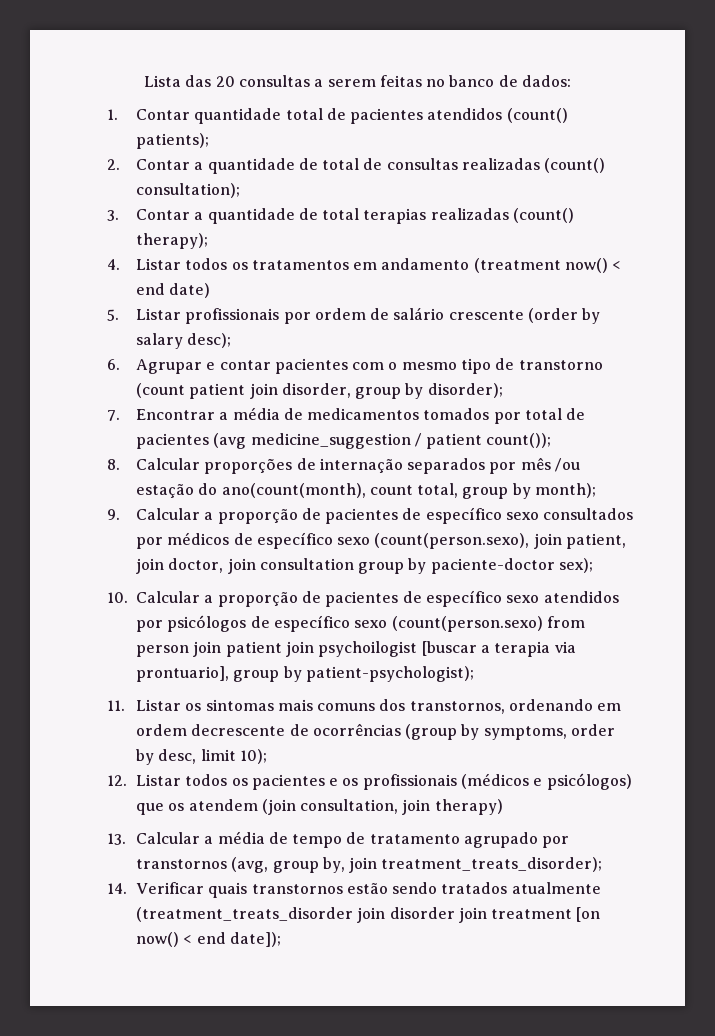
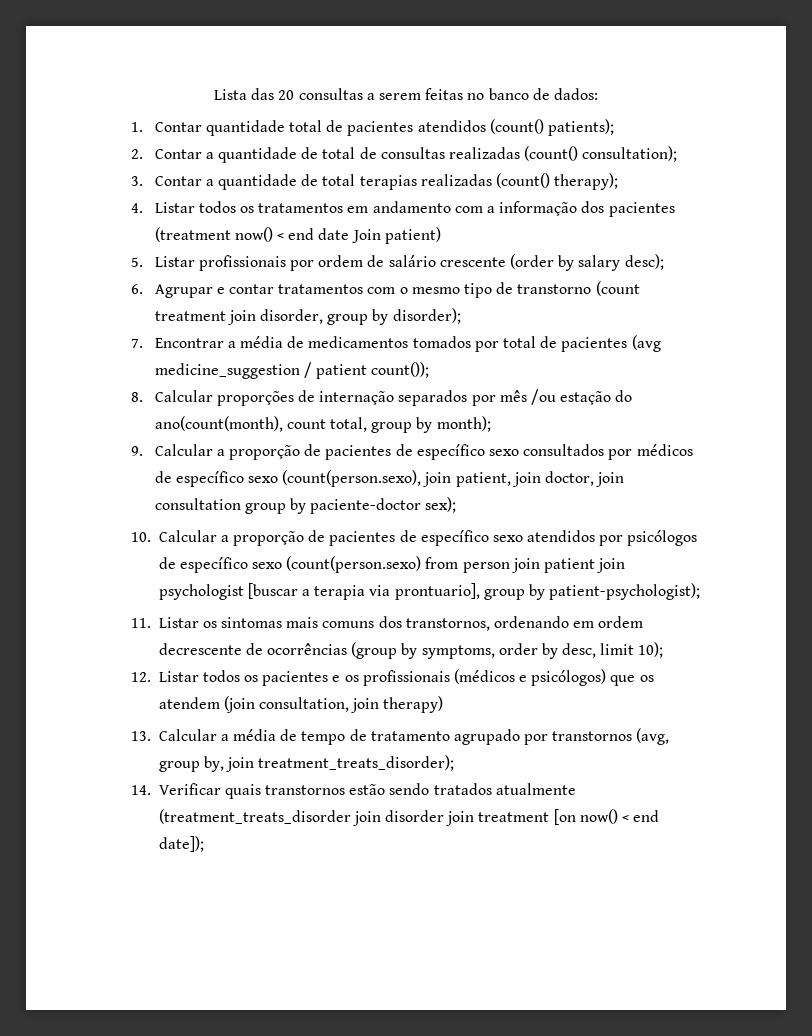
(470, 264) none -> [454,201,675,217] com a informação dos pacientes
[169,283,211,298] date) -> [318,227,441,244] date Join patient)
[274,358,348,374] pacientes -> [278,284,364,294] tratamentos
[189,383,246,399] patient -> [154,311,226,321] treatment
[318,641,418,657] psychoilogist -> [158,584,244,600] psychologist

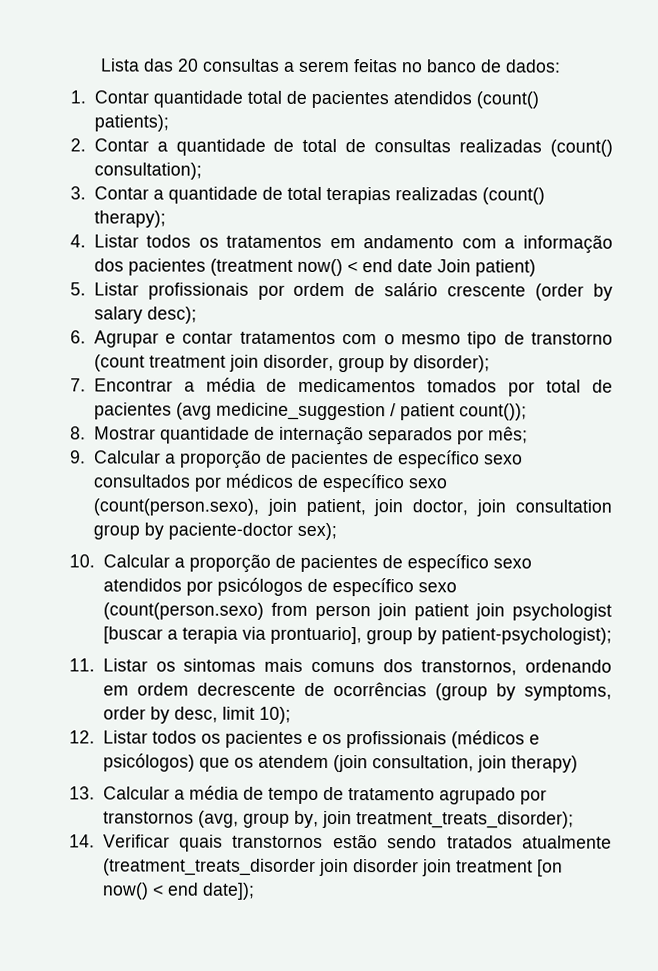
[154,390,294,406] Calcular proporções -> [93,426,250,444] Mostrar quantidade
[499,389,633,405] [154,416,491,433] mês /ou estação do ano(count(month), count total, group by month); -> [487,426,528,444] mês;

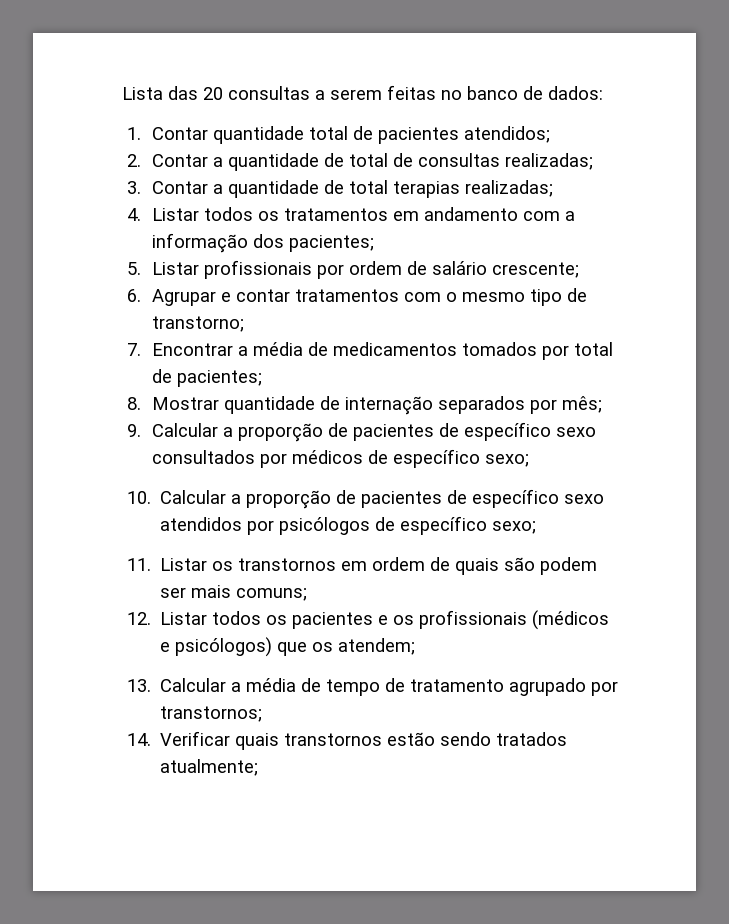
[392,91,539,109] [93,114,169,132] atendidos (count() patients); -> [464,126,551,143] atendidos;
[459,139,614,157] [93,162,202,180] realizadas (count() consultation); -> [505,153,594,170] realizadas;
[394,187,545,205] [93,210,166,228] realizadas (count() therapy); -> [465,180,554,197] realizadas;
[127,258,536,277] pacientes (treatment now() < end date Join patient) -> [289,235,375,252] pacientes;
[447,283,614,301] [93,306,197,324] crescente (order by salary desc); -> [492,262,580,278] crescente;
[531,332,614,345] [93,354,490,373] transtorno (count treatment join disorder, group by disorder); -> [152,316,245,332] transtorno;
[93,402,527,421] pacientes (avg medicine_suggestion / patient count()); -> [177,370,263,387] pacientes;
[407,478,448,489] [92,498,612,517] [92,522,337,541] sexo (count(person.sexo), join patient, join doctor, join consultation group by paciente-doctor sex); -> [485,454,530,467] sexo;
[417,582,457,593] [102,602,612,621] [102,626,612,645] [68,658,612,676] [102,682,613,701] [102,706,291,724] sexo (count(person.sexo) from person join patient join psychologist [buscar a terapia via prontuario], group by patient-psychologist); // 11. Listar os sintomas mais comuns dos transtornos, ordenando em ordem decrescente de ocorrências (group by symptoms, order by desc, limit 10); -> [491,521,536,534] [126,557,597,575] [159,585,307,601] sexo; // 11. Listar os transtornos em ordem de quais são podem ser mais comuns;
[257,754,578,773] atendem (join consultation, join therapy) -> [337,638,415,655] atendem;
[102,810,574,829] transtornos (avg, group by, join treatment_treats_disorder); -> [159,706,262,722] transtornos;
[522,835,612,849] [102,858,563,877] [101,882,255,900] atualmente (treatment_treats_disorder join disorder join treatment [on now() < end date]); -> [159,759,258,776] atualmente;

